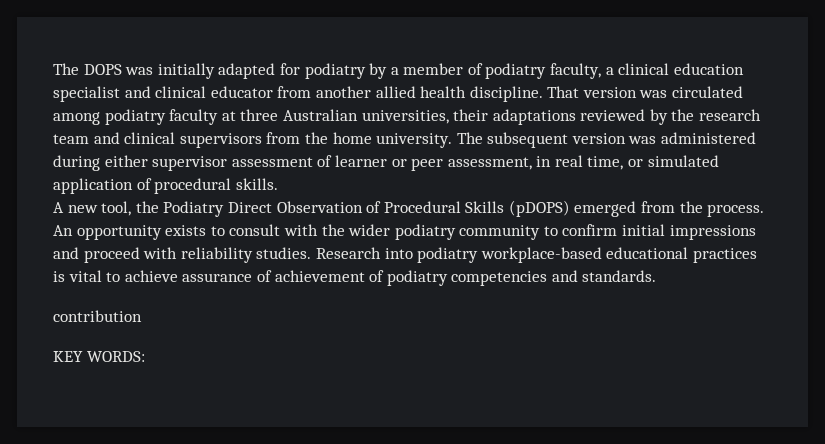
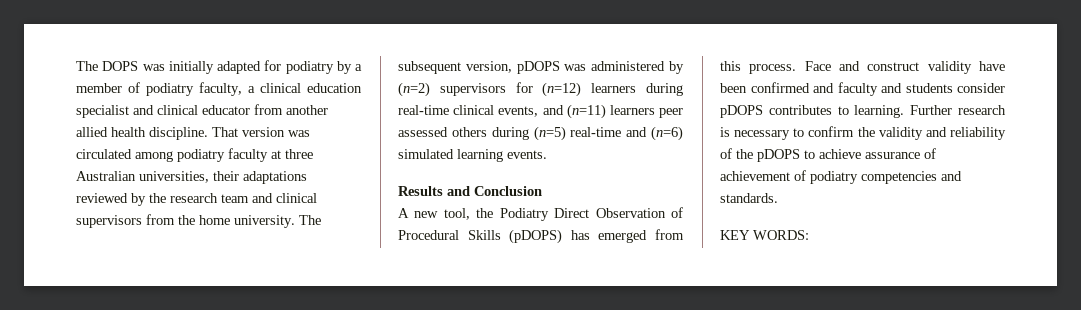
[571,132,757,144] [53,155,719,171] [53,178,278,194] version was administered during either supervisor assessment of learner or peer assessment, in real time, or simulated application of procedural skills. -> [465,61,684,74] [398,82,683,97] [398,104,683,119] [398,126,683,141] [398,149,547,162] [398,186,542,196] version, pDOPS was administered by (n=2) supervisors for (n=12) learners during real-time clinical events, and (n=11) learners peer assessed others during (n=5) real-time and (n=6) simulated learning events. // Results and Conclusion
(570, 208) none -> [570,230,590,240] has
[679,201,765,217] [53,224,756,240] [53,247,757,263] [53,270,102,282] the process. An opportunity exists to consult with the wider podiatry community to confirm initial impressions and proceed with reliability studies. Research into podiatry workplace-based educational practices is vital -> [720,61,1005,74] [720,82,1005,96] [720,105,1006,118] [720,126,1006,140] [720,148,800,162] this process. Face and construct validity have been confirmed and faculty and students consider pDOPS contributes to learning. Further research is necessary to confirm the validity and reliability of the pDOPS
[53,310,142,322] // contribution -> (778, 198) none

